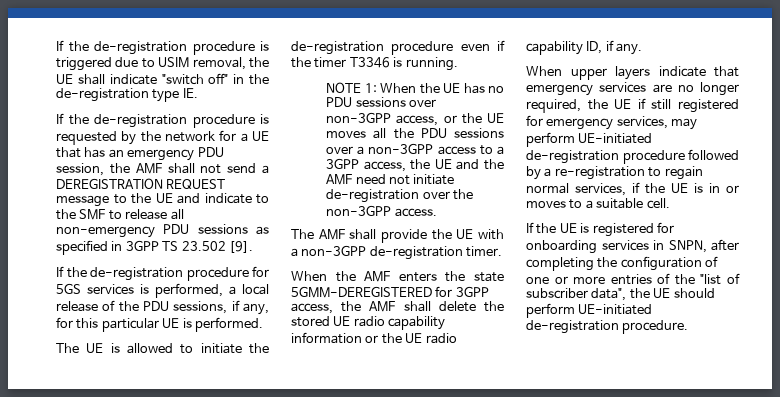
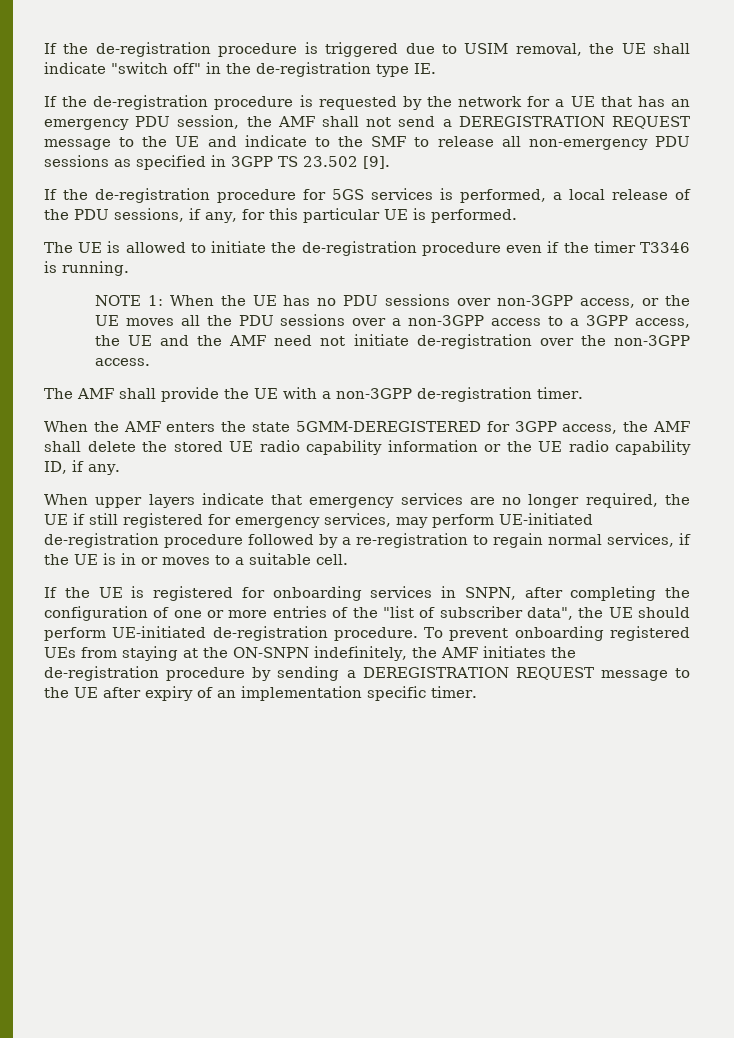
(689, 327) none -> [424,626,691,641] [44,646,576,661] [44,666,690,681] [44,686,477,701] To prevent onboarding registered UEs from staying at the ON-SNPN indefinitely, the AMF initiates the de-registration procedure by sending a DEREGISTRATION REQUEST message to the UE after expiry of an implementation specific timer.

